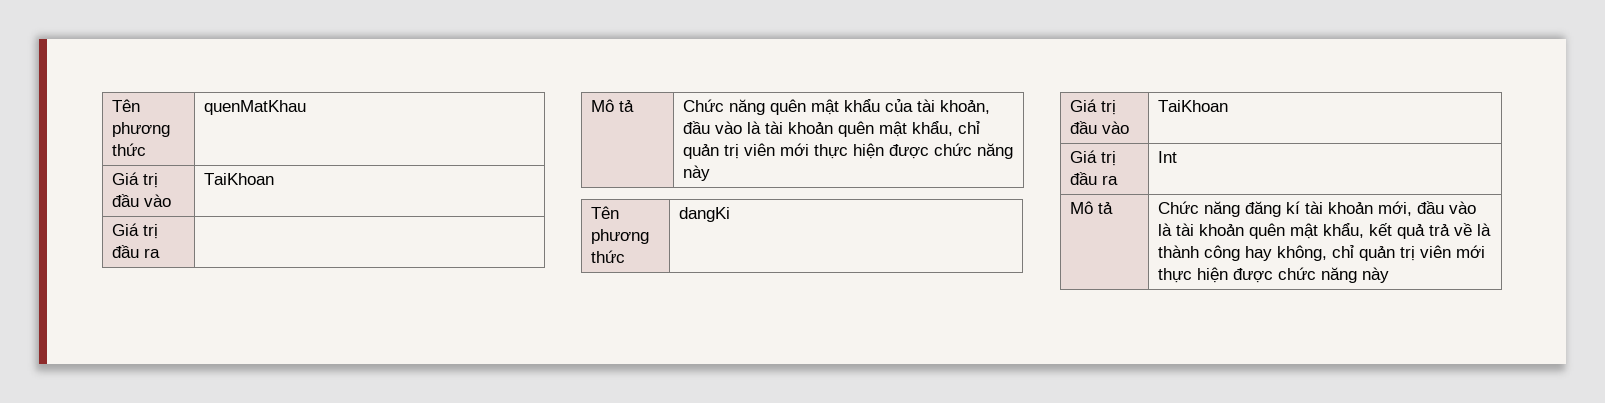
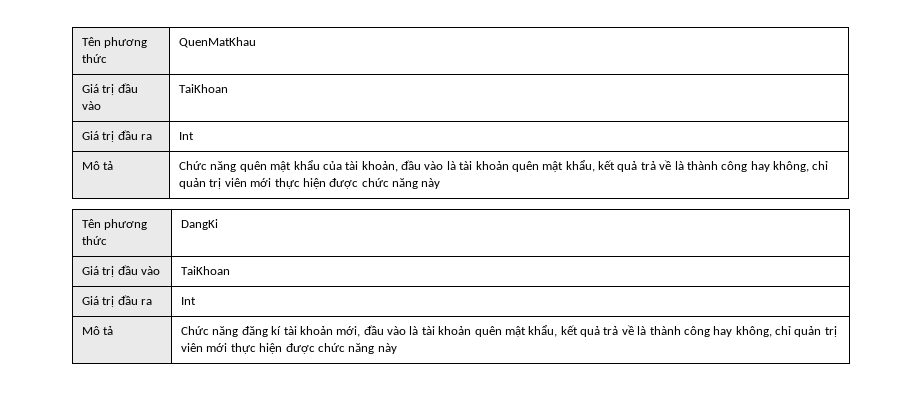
[111,99,140,112] [111,122,170,137] [111,143,146,156] [203,100,306,115] [111,172,158,188] [111,194,171,207] [203,173,274,185] [111,223,158,239] [111,245,160,258] Tên phương thức | quenMatKhau // Giá trị đầu vào | TaiKhoan // Giá trị đầu ra | -> [82,37,148,48] [82,54,108,63] [179,37,257,48] [82,83,138,95] [82,101,102,110] [179,84,229,93] [82,130,153,142] [179,132,195,140] Tên phương thức | QuenMatKhau // Giá trị đầu vào | TaiKhoan // Giá trị đầu ra | Int
(953, 128) none -> [598,160,810,172] kết quả trả về là thành công hay không,
[678,207,730,222] dangKi -> [181,219,219,230] DangKi

